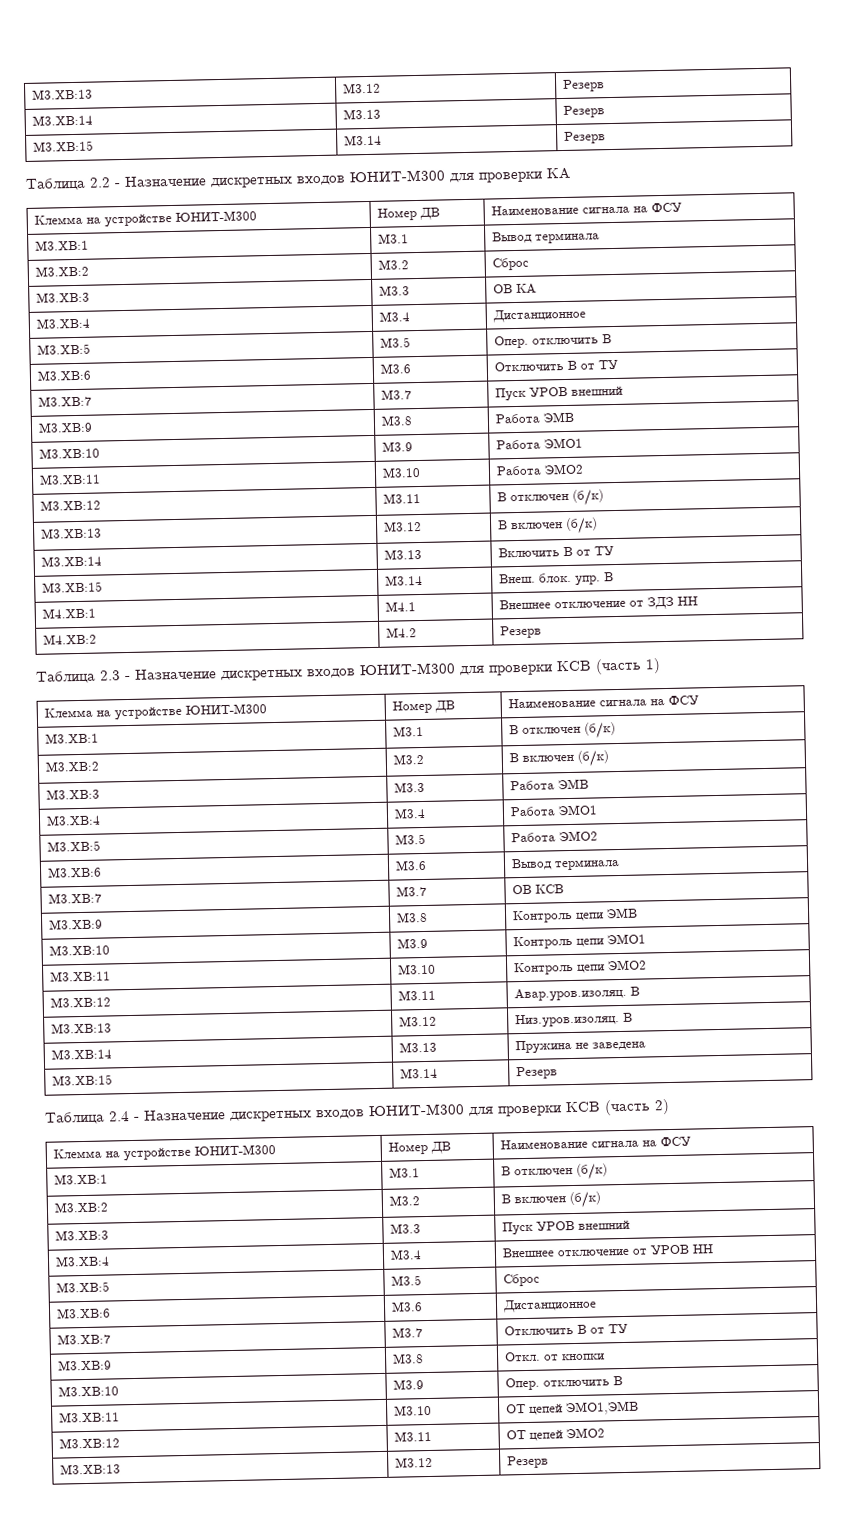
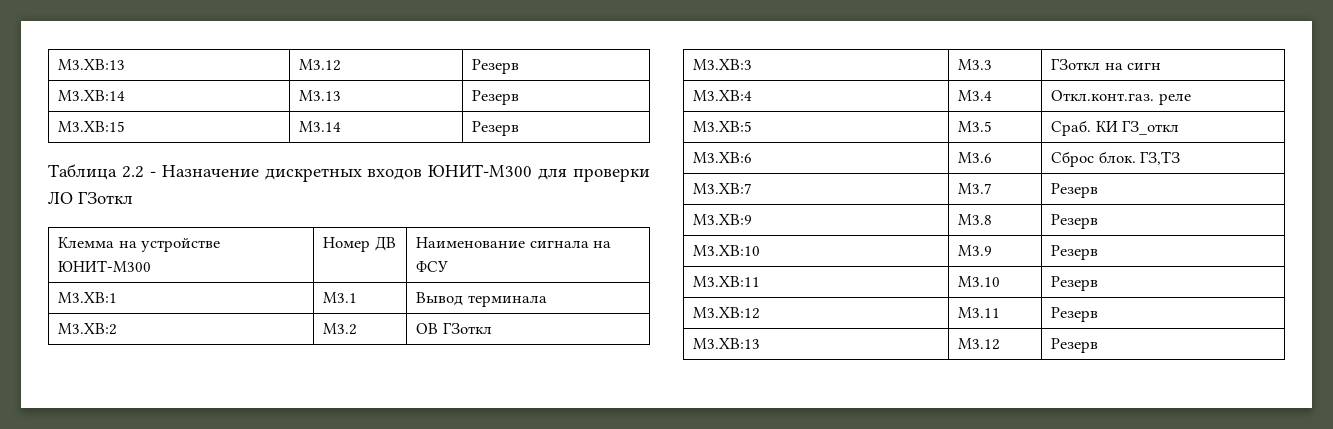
[546,167,571,180] КА -> [48,191,133,204] ЛО ГЗоткл
[492,257,530,271] [36,291,91,303] [379,285,411,296] [493,283,538,294] [36,317,91,329] [379,311,411,322] [492,308,587,323] [37,343,92,355] [380,337,412,348] [494,334,613,349] [37,369,93,381] [380,363,412,374] [494,359,619,372] [38,395,93,407] [381,389,413,400] [495,385,624,402] [38,421,94,433] [381,415,414,426] [495,411,575,424] [39,447,101,459] [382,441,414,452] [496,437,584,450] [39,473,102,485] [382,466,422,478] [496,463,585,476] [40,499,102,511] [383,492,422,504] [497,489,605,506] [41,527,103,539] [383,520,423,532] [497,517,599,535] [41,555,103,567] [384,548,423,560] [498,546,615,558] [42,581,104,593] [385,574,424,586] [499,572,615,586] [42,607,97,619] [385,601,417,612] [499,596,699,610] [43,633,98,645] [386,627,418,638] [500,625,543,639] [35,658,661,684] [44,703,268,721] [392,700,456,714] [508,695,700,709] [45,732,100,744] [393,725,425,737] [509,722,617,739] [45,760,101,772] [393,753,425,765] [509,750,611,767] [46,788,101,800] [394,781,426,793] [510,778,590,791] [46,814,102,826] [394,807,427,819] [510,804,599,817] [47,840,102,852] [395,833,427,845] [511,830,599,843] [47,866,103,878] [395,859,428,871] [511,858,621,871] [48,892,103,904] [396,885,428,897] [512,884,565,895] [49,918,104,930] [396,911,429,923] [512,907,639,924] [49,944,111,956] [397,937,429,949] [513,933,647,950] [50,970,112,982] [398,963,437,975] [514,959,648,976] [50,996,112,1008] [398,989,437,1001] [514,986,641,1003] [51,1022,113,1034] [399,1015,438,1027] [515,1012,634,1029] [51,1048,113,1060] [399,1041,438,1053] [515,1039,647,1055] [52,1074,114,1086] [400,1067,439,1079] [516,1066,559,1080] [44,1099,670,1125] [53,1144,277,1162] [388,1141,452,1155] [500,1136,692,1150] [54,1173,109,1185] [389,1167,421,1178] [501,1163,609,1180] [54,1201,110,1213] [389,1195,421,1206] [501,1191,603,1209] [55,1229,110,1241] [390,1223,422,1234] [502,1219,631,1236] [55,1255,111,1267] [390,1249,423,1260] [502,1244,714,1258] [56,1281,111,1293] [391,1275,423,1286] [503,1273,541,1287] [56,1307,112,1319] [391,1301,424,1312] [502,1298,598,1313] [57,1333,112,1345] [392,1327,424,1338] [504,1323,629,1336] [58,1359,113,1371] [392,1353,425,1364] [504,1351,606,1362] [58,1385,120,1397] [393,1379,425,1390] [505,1376,624,1391] [59,1411,121,1423] [394,1404,433,1416] [506,1400,640,1416] [59,1437,121,1449] [394,1430,433,1442] [506,1427,606,1441] Сброс // М3.XB:3 | М3.3 | ОВ КА // М3.XB:4 | М3.4 | Дистанционное // М3.XB:5 | М3.5 | Опер. отключить В // М3.XB:6 | М3.6 | Отключить В от ТУ // М3.XB:7 | М3.7 | Пуск УРОВ внешний // М3.XB:9 | М3.8 | Работа ЭМВ // М3.XB:10 | М3.9 | Работа ЭМО1 // М3.XB:11 | М3.10 | Работа ЭМО2 // М3.XB:12 | М3.11 | В отключен (б/к) // М3.XB:13 | М3.12 | В включен (б/к) // М3.XB:14 | М3.13 | Включить В от ТУ // М3.XB:15 | М3.14 | Внеш. блок. упр. В // М4.XB:1 | М4.1 | Внешнее отключение от ЗДЗ НН // М4.XB:2 | М4.2 | Резерв // Таблица 2.3 - Назначение дискретных входов ЮНИТ-М300 для проверки КСВ (часть 1) // Клемма на устройстве ЮНИТ-М300 | Номер ДВ | Наименование сигнала на ФСУ // М3.XB:1 | М3.1 | В отключен (б/к) // М3.XB:2 | М3.2 | В включен (б/к) // М3.XB:3 | М3.3 | Работа ЭМВ // М3.XB:4 | М3.4 | Работа ЭМО1 // М3.XB:5 | М3.5 | Работа ЭМО2 // М3.XB:6 | М3.6 | Вывод терминала // М3.XB:7 | М3.7 | ОВ КСВ // М3.XB:9 | М3.8 | Контроль цепи ЭМВ // М3.XB:10 | М3.9 | Контроль цепи ЭМО1 // М3.XB:11 | М3.10 | Контроль цепи ЭМО2 // М3.XB:12 | М3.11 | Авар.уров.изоляц. В // М3.XB:13 | М3.12 | Низ.уров.изоляц. В // М3.XB:14 | М3.13 | Пружина не заведена // М3.XB:15 | М3.14 | Резерв // Таблица 2.4 - Назначение дискретных входов ЮНИТ-М300 для проверки КСВ (часть 2) // Клемма на устройстве ЮНИТ-М300 | Номер ДВ | Наименование сигнала на ФСУ // М3.XB:1 | М3.1 | В отключен (б/к) // М3.XB:2 | М3.2 | В включен (б/к) // М3.XB:3 | М3.3 | Пуск УРОВ внешний // М3.XB:4 | М3.4 | Внешнее отключение от УРОВ НН // М3.XB:5 | М3.5 | Сброс // М3.XB:6 | М3.6 | Дистанционное // М3.XB:7 | М3.7 | Отключить В от ТУ // М3.XB:9 | М3.8 | Откл. от кнопки // М3.XB:10 | М3.9 | Опер. отключить В // М3.XB:11 | М3.10 | ОТ цепей ЭМО1,ЭМВ // М3.XB:12 | М3.11 | ОТ цепей ЭМО2 -> [416,322,492,334] [693,59,753,70] [958,59,993,70] [1051,58,1162,70] [693,90,753,101] [958,90,993,101] [1051,90,1191,105] [693,121,753,132] [958,121,993,132] [1051,120,1180,136] [693,152,753,163] [958,152,993,163] [1051,151,1181,167] [693,183,753,194] [958,183,993,194] [1051,183,1099,198] [693,214,753,225] [958,214,993,225] [1051,214,1099,229] [693,245,761,256] [958,245,993,256] [1051,245,1099,260] [693,276,761,287] [958,276,1001,287] [1051,276,1099,291] [693,307,761,319] [958,307,1001,318] [1051,307,1099,322] ОВ ГЗоткл // М3.XB:3 | М3.3 | ГЗоткл на сигн // М3.XB:4 | М3.4 | Откл.конт.газ. реле // М3.XB:5 | М3.5 | Сраб. КИ ГЗ_откл // М3.XB:6 | М3.6 | Сброс блок. ГЗ,ТЗ // М3.XB:7 | М3.7 | Резерв // М3.XB:9 | М3.8 | Резерв // М3.XB:10 | М3.9 | Резерв // М3.XB:11 | М3.10 | Резерв // М3.XB:12 | М3.11 | Резерв

